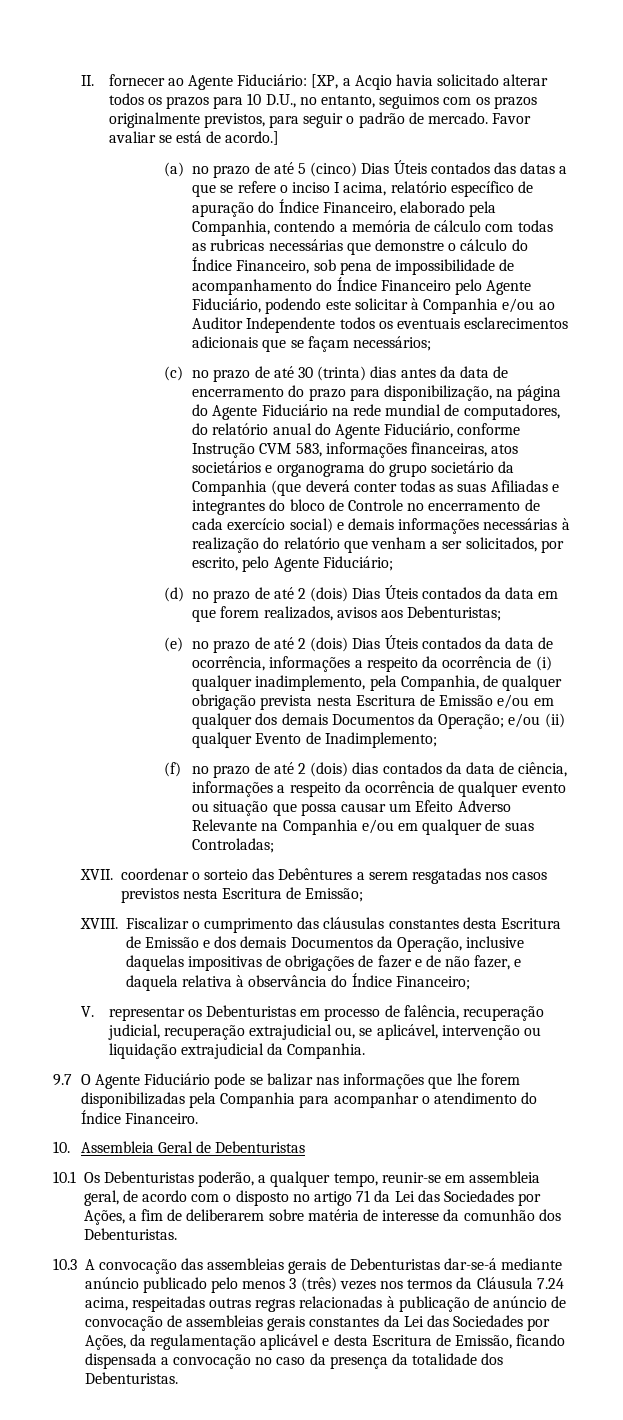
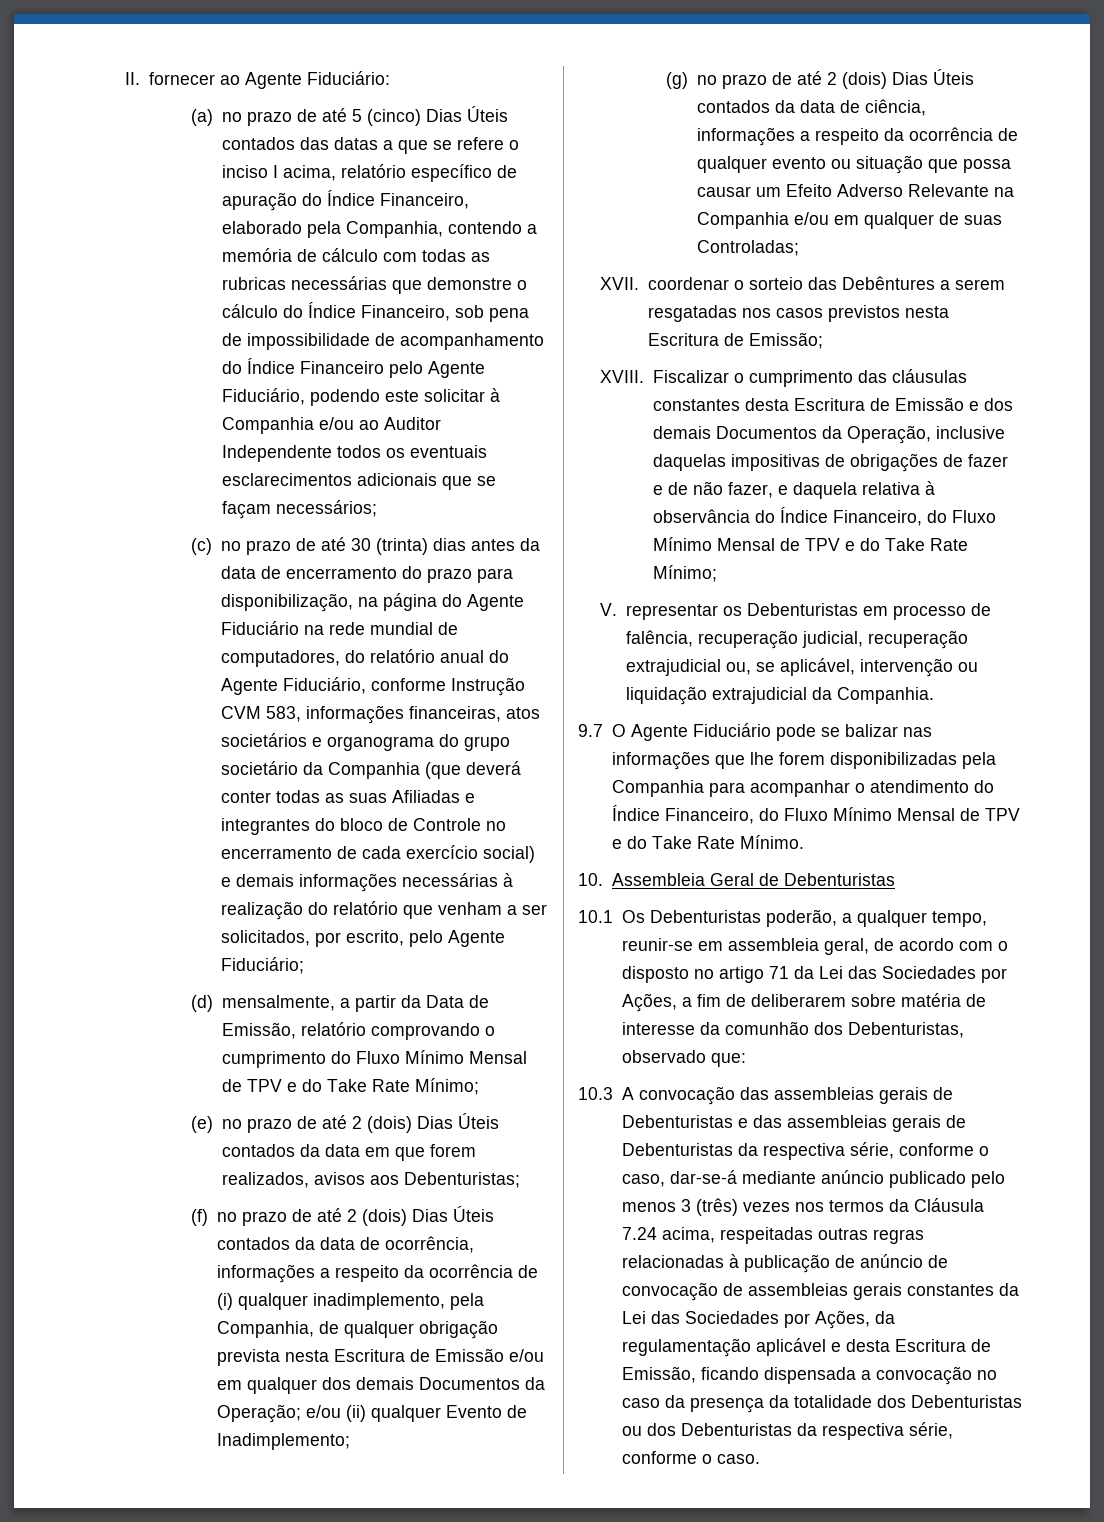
[311,74,549,90] [108,93,537,109] [108,112,532,128] [108,131,280,145] [XP, a Acqio havia solicitado alterar todos os prazos para 10 D.U., no entanto, seguimos com os prazos originalmente previstos, para seguir o padrão de mercado. Favor avaliar se está de acordo.] -> (390, 78) none
(185, 594) none -> [221,995,489,1012] [221,1022,495,1040] [221,1050,527,1068] [221,1078,479,1095] [191,1116,214,1133] mensalmente, a partir da Data de Emissão, relatório comprovando o cumprimento do Fluxo Mínimo Mensal de TPV e do Take Rate Mínimo; // (e)
[164,637,184,652] (e) -> [191,1209,209,1226] (f)
[164,762,379,778] (f) no prazo de até 2 (dois) dias -> [666,69,974,89] (g) no prazo de até 2 (dois) Dias Úteis
[395,976,470,990] Financeiro; -> [832,510,996,526] [652,537,968,551] [652,565,717,582] Financeiro, do Fluxo Mínimo Mensal de TPV e do Take Rate Mínimo;
[125,1113,199,1124] Financeiro. -> [664,807,1020,824] [611,835,804,849] Financeiro, do Fluxo Mínimo Mensal de TPV e do Take Rate Mínimo.
[83,1228,177,1240] Debenturistas. -> [847,1022,964,1038] [621,1050,746,1067] Debenturistas, observado que:
(440, 1264) none -> [737,1115,966,1132] [621,1142,989,1160] [621,1174,665,1187] e das assembleias gerais de Debenturistas da respectiva série, conforme o caso,
[84,1372,178,1384] Debenturistas. -> [910,1395,1022,1408] [621,1422,953,1440] [621,1451,760,1464] Debenturistas ou dos Debenturistas da respectiva série, conforme o caso.

